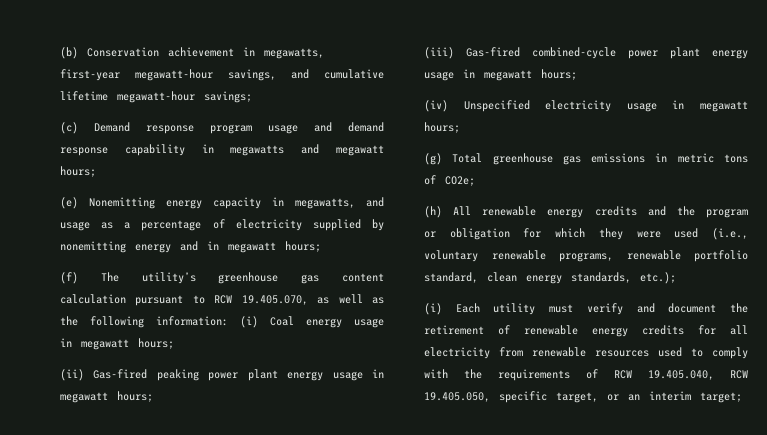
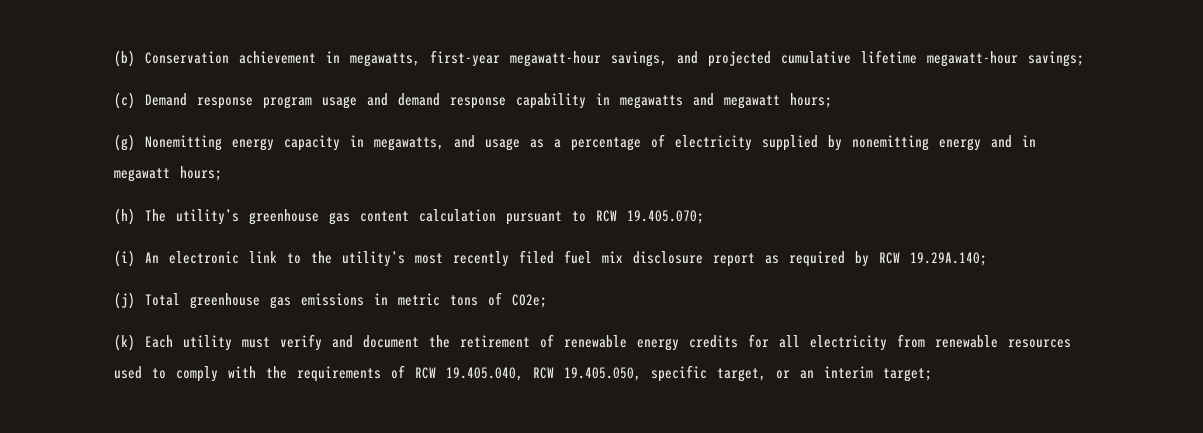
(309, 74) none -> [708,51,771,67] projected
[60,197,78,209] (e) -> [114,134,135,151] (g)
[60,272,78,284] (f) -> [114,208,135,225] (h)
[241,294,384,305] [60,316,384,328] [60,338,174,350] [60,369,384,381] [60,391,153,403] [424,47,748,59] [424,69,577,81] [424,100,748,112] [424,122,460,133] [424,153,442,165] 19.405.070, as well as the following information: (i) Coal energy usage in megawatt hours; // (ii) Gas-fired peaking power plant energy usage in megawatt hours; // (iii) Gas-fired combined-cycle power plant energy usage in megawatt hours; // (iv) Unspecified electricity usage in megawatt hours; // (g) -> [627,210,704,224] [114,250,987,267] [114,292,135,309] 19.405.070; // (i) An electronic link to the utility’s most recently filed fuel mix disclosure report as required by RCW 19.29A.140; // (j)
[424,206,748,218] [424,228,748,240] [424,250,748,262] [424,272,676,284] [424,303,442,315] (h) All renewable energy credits and the program or obligation for which they were used (i.e., voluntary renewable programs, renewable portfolio standard, clean energy standards, etc.); // (i) -> [114,334,135,351] (k)

